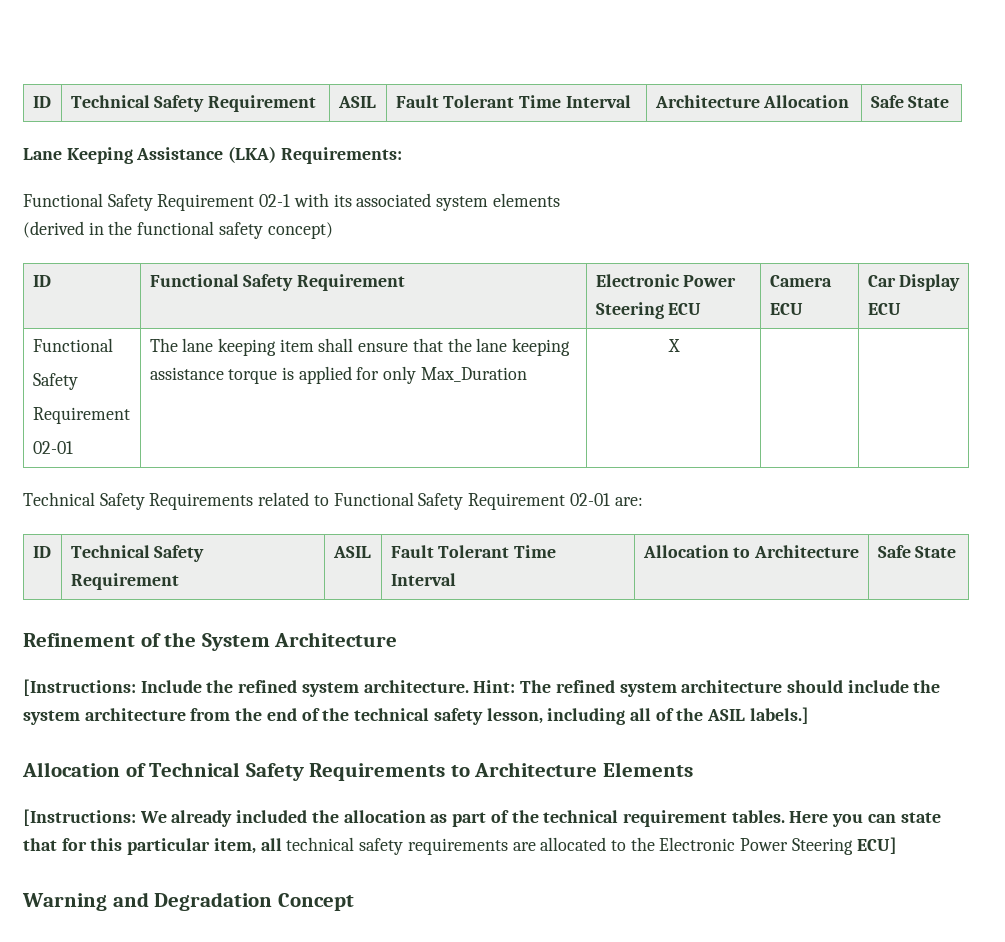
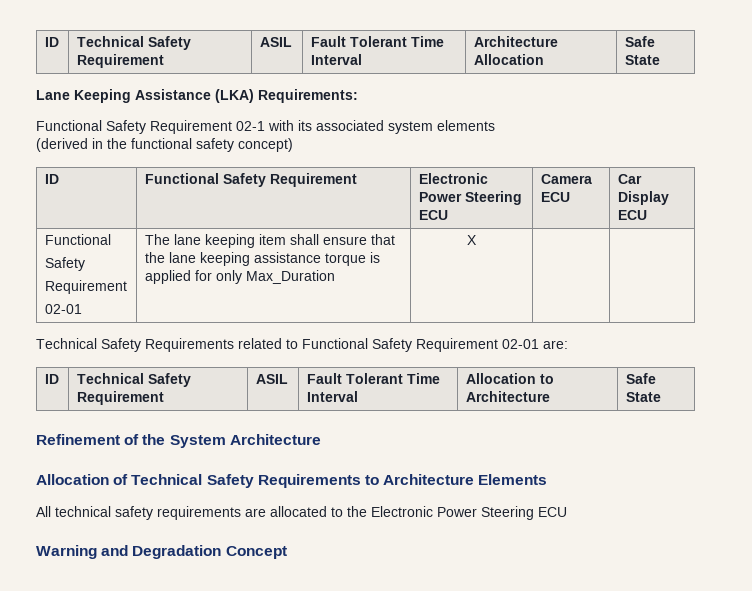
[23,679,941,697] [23,707,809,725] // [Instructions: Include the refined system architecture. Hint: The refined system architecture should include the system architecture from the end of the technical safety lesson, including all of the ASIL labels.] -> (321, 439) none
[23,809,941,827] [23,838,282,855] [Instructions: We already included the allocation as part of the technical requirement tables. Here you can state that for this particular item, all -> [36,506,51,517] All
[856,837,897,854] ECU] -> [538,507,567,517] ECU

